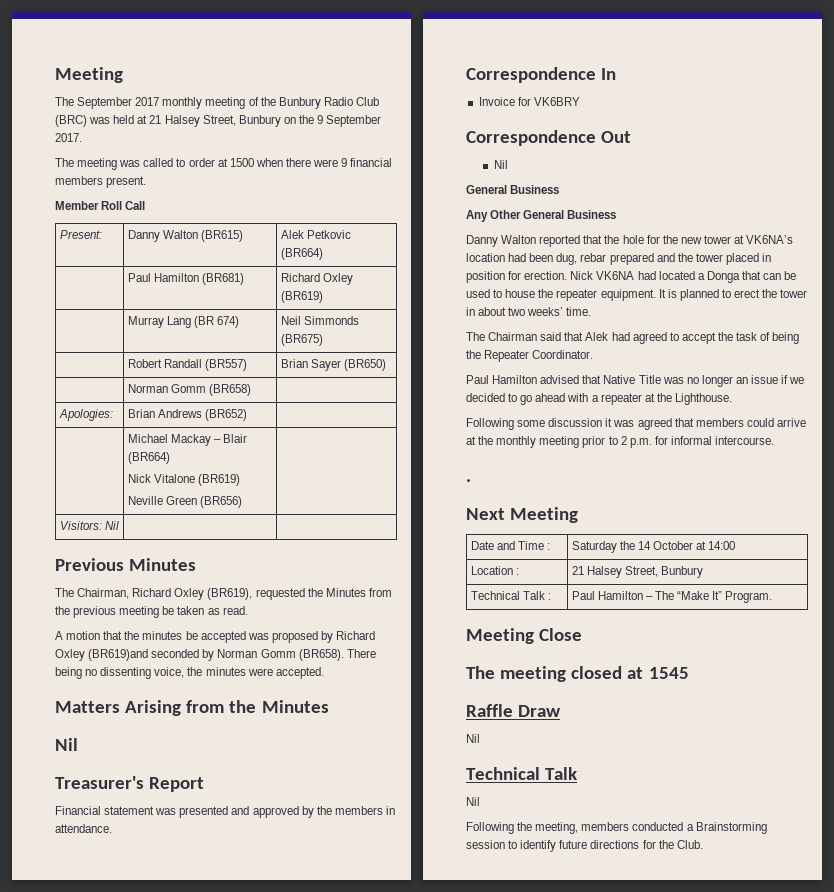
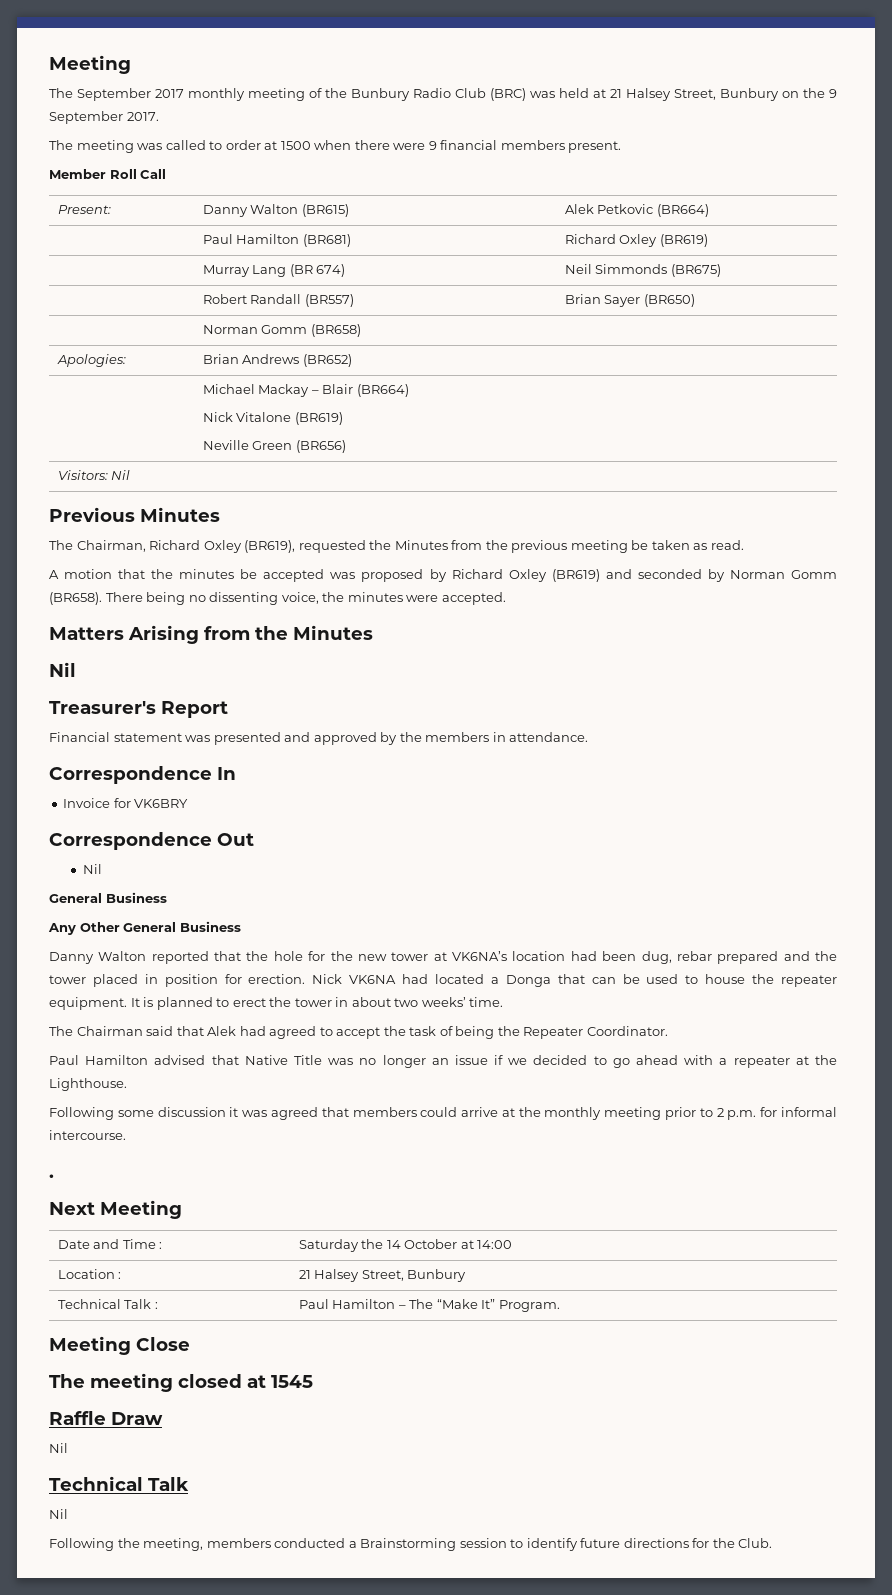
[88,649,149,661] (BR619)and -> [551,569,632,582] (BR619) and

